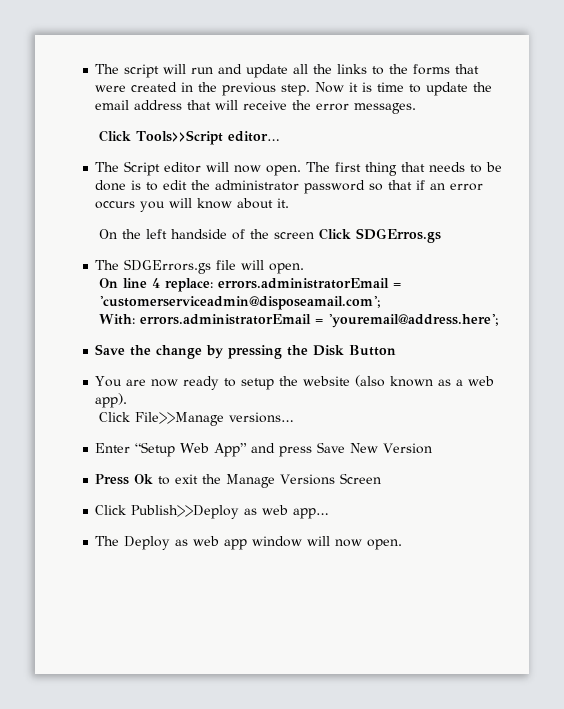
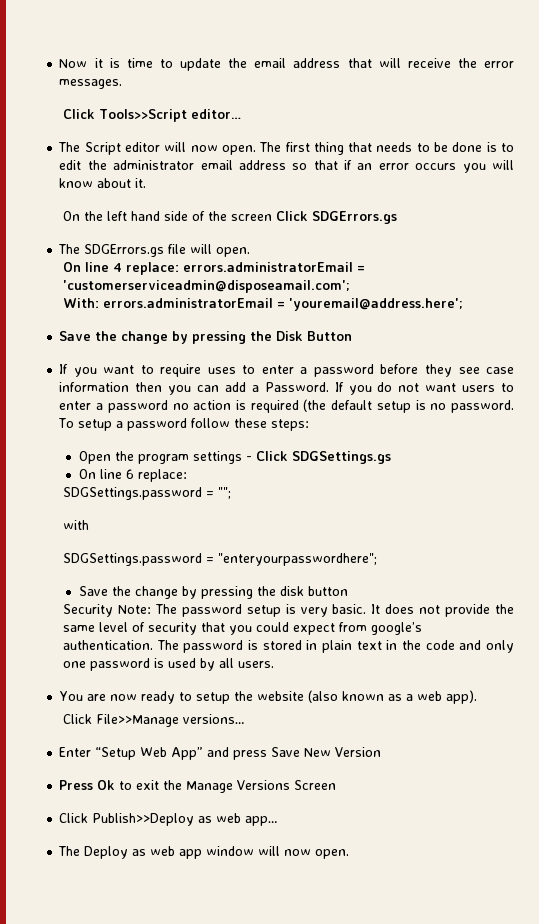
[95,64,480,78] [95,82,311,96] The script will run and update all the links to the forms that were created in the previous step. -> (59, 63) none
[304,180,366,194] password -> [200,160,286,170] email address
[170,229,227,239] handside -> [131,211,189,221] hand side
[355,228,441,243] SDGErros.gs -> [312,211,398,224] SDGErrors.gs
(397, 350) none -> [59,364,514,377] [59,382,515,395] [59,399,515,413] [58,418,310,431] [78,451,391,464] [78,469,187,482] [63,487,232,500] [63,520,90,530] [63,553,378,566] [78,586,348,599] [63,604,514,617] [63,622,423,635] [63,640,515,653] [63,658,275,671] // If you want to require uses to enter a password before they see case information then you can add a Password. If you do not want users to enter a password no action is required (the default setup is no password. To setup a password follow these steps: // Open the program settings - Click SDGSettings.gs // On line 6 replace: // SDGSettings.password = ""; // with // SDGSettings.password = "enteryourpasswordhere"; // Save the change by pressing the disk button // Security Note: The password setup is very basic. It does not provide the same level of security that you could expect from google’s authentication. The password is stored in plain text in the code and only one password is used by all users.

